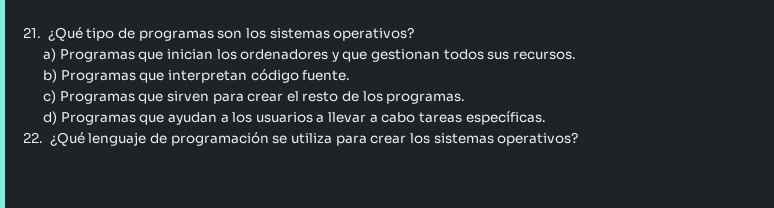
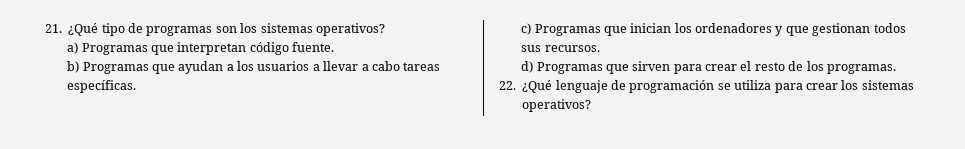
[166,49,577,62] [42,69,351,83] [42,90,466,104] [42,111,57,125] inician los ordenadores y que gestionan todos sus recursos. // b) Programas que interpretan código fuente. // c) Programas que sirven para crear el resto de los programas. // d) -> [177,42,335,55] [67,61,80,73] interpretan código fuente. // b)
(546, 118) none -> [521,23,906,36] [521,45,600,52] [521,61,896,74] // c) Programas que inician los ordenadores y que gestionan todos sus recursos. // d) Programas que sirven para crear el resto de los programas.

